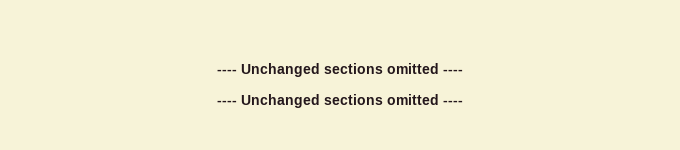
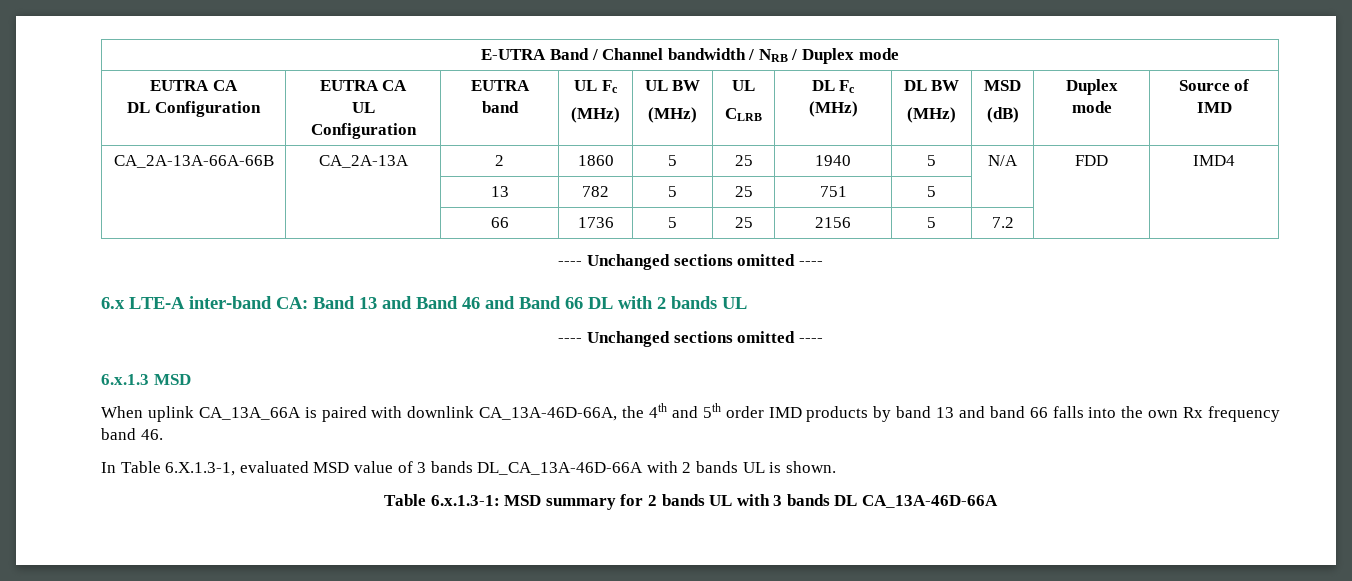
[217,63,463,77] [217,94,463,108] ---- Unchanged sections omitted ---- // ---- Unchanged sections omitted ---- -> [481,48,899,64] [150,80,238,91] [127,101,261,117] [319,80,408,91] [351,102,375,113] [310,123,417,139] [470,80,530,91] [481,101,519,113] [574,80,618,93] [571,107,620,123] [644,80,701,91] [648,107,697,123] [732,80,755,91] [725,108,762,121] [811,80,856,93] [808,101,858,117] [903,80,960,91] [907,107,956,123] [984,80,1021,91] [986,107,1019,123] [1065,79,1118,95] [1071,101,1112,113] [1178,79,1250,91] [1196,102,1232,113] [113,155,274,168] [318,155,409,168] [495,155,504,166] [577,155,614,166] [668,155,677,166] [734,155,753,166] [815,155,851,166] [927,155,936,166] [988,155,1018,166] [1075,155,1108,166] [1193,155,1235,166] [490,186,509,197] [582,186,609,197] [668,186,677,197] [734,186,753,197] [819,186,847,197] [927,186,936,197] [490,217,509,228] [577,217,614,228] [668,217,677,228] [734,217,753,228] [815,217,851,228] [927,217,936,228] [991,217,1014,228] [558,254,823,270] [101,296,747,309] [558,331,823,347] [101,374,191,385] [101,403,1280,422] [101,428,163,440] [101,461,836,476] [383,494,999,510] E-UTRA Band / Channel bandwidth / NRB / Duplex mode // EUTRA CA // DL Configuration | EUTRA CA // UL Configuration | EUTRA band | UL Fc // (MHz) | UL BW // (MHz) | UL // CLRB | DL Fc (MHz) | DL BW // (MHz) | MSD // (dB) | Duplex mode | Source of IMD // CA_2A-13A-66A-66B | CA_2A-13A | 2 | 1860 | 5 | 25 | 1940 | 5 | N/A | FDD | IMD4 // | | 13 | 782 | 5 | 25 | 751 | 5 | | | // | | 66 | 1736 | 5 | 25 | 2156 | 5 | 7.2 | | // ---- Unchanged sections omitted ---- // 6.x LTE-A inter-band CA: Band 13 and Band 46 and Band 66 DL with 2 bands UL // ---- Unchanged sections omitted ---- // 6.x.1.3 MSD // When uplink CA_13A_66A is paired with downlink CA_13A-46D-66A, the 4th and 5th order IMD products by band 13 and band 66 falls into the own Rx frequency band 46. // In Table 6.X.1.3-1, evaluated MSD value of 3 bands DL_CA_13A-46D-66A with 2 bands UL is shown. // Table 6.x.1.3-1: MSD summary for 2 bands UL with 3 bands DL CA_13A-46D-66A

